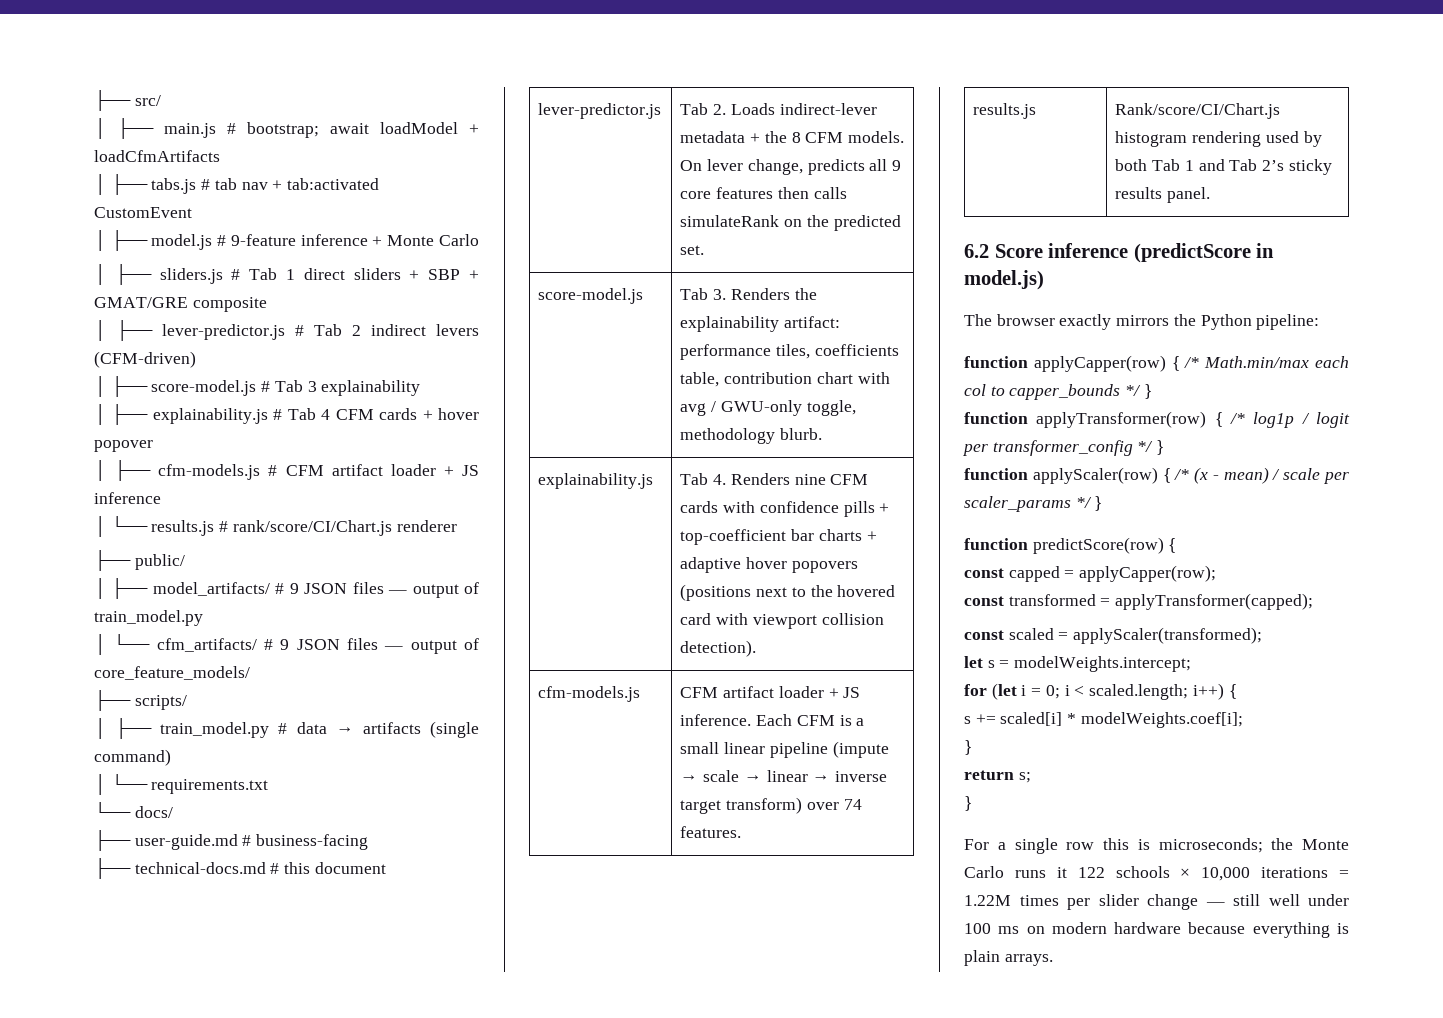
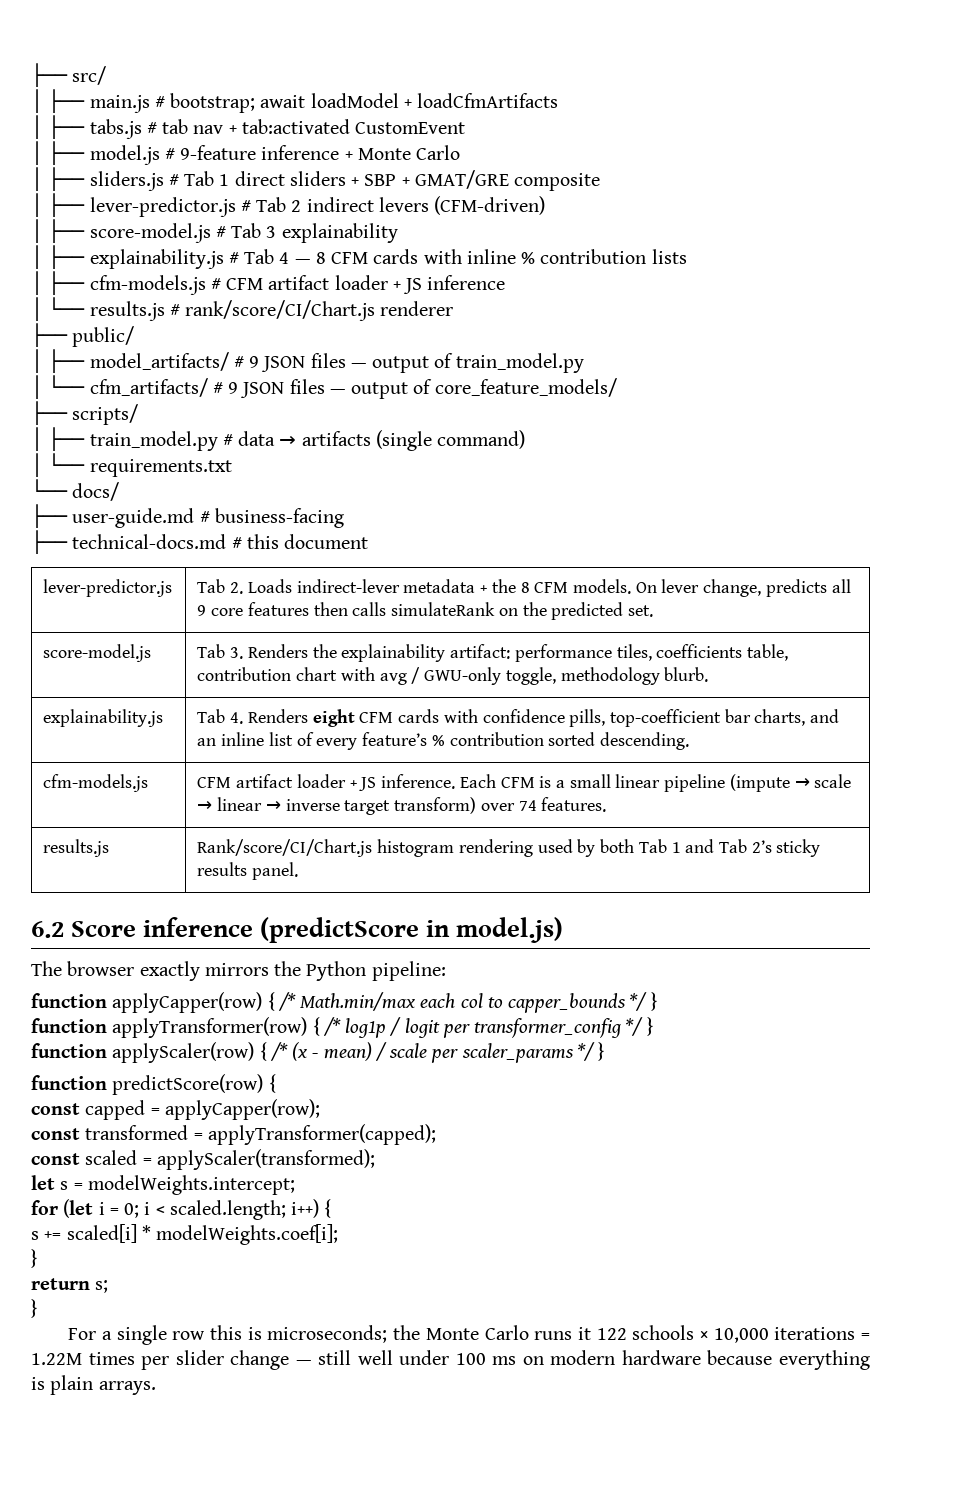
[335,408,480,420] [94,440,153,452] CFM cards + hover popover -> [294,249,687,264] — 8 CFM cards with inline % contribution lists
[794,474,826,485] nine -> [312,709,355,727] eight
[843,501,890,517] [680,529,877,545] [680,557,858,573] [680,584,896,601] [680,613,884,629] [680,640,757,657] pills + top-coefficient bar charts + adaptive hover popovers (positions next to the hovered card with viewport collision detection). -> [569,709,840,727] [197,732,689,750] pills, top-coefficient bar charts, and an inline list of every feature’s % contribution sorted descending.

